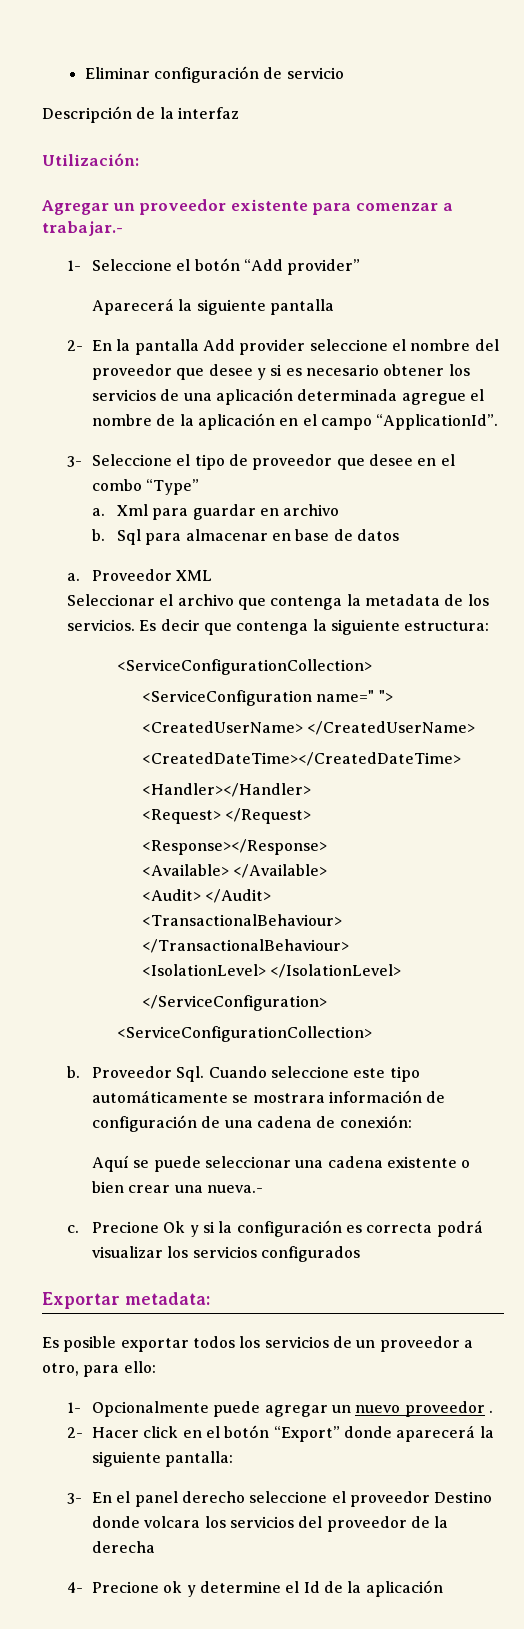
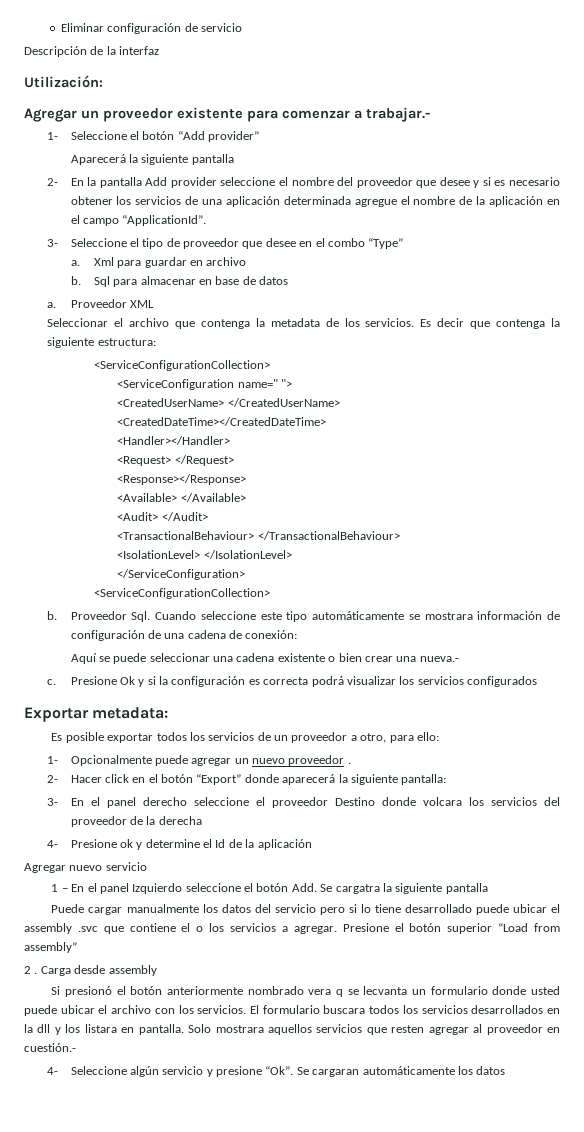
[92,1221,160,1233] Precione -> [70,676,117,685] Presione
[92,1581,160,1593] Precione -> [70,839,117,848] Presione
(443, 1588) none -> [24,862,147,873] [51,883,488,894] [51,904,560,915] [24,923,561,934] [24,942,77,953] [24,965,157,976] [51,986,561,997] [24,1005,561,1016] [24,1024,560,1035] [24,1043,76,1052] [47,1066,506,1077] // Agregar nuevo servicio // 1 – En el panel Izquierdo seleccione el botón Add. Se cargatra la siguiente pantalla // Puede cargar manualmente los datos del servicio pero si lo tiene desarrollado puede ubicar el assembly .svc que contiene el o los servicios a agregar. Presione el botón superior “Load from assembly” // 2 . Carga desde assembly // Si presionó el botón anteriormente nombrado vera q se lecvanta un formulario donde usted puede ubicar el archivo con los servicios. El formulario buscara todos los servicios desarrollados en la dll y los listara en pantalla. Solo mostrara aquellos servicios que resten agregar al proveedor en cuestión.- // 4- Seleccione algún servicio y presione “Ok”. Se cargaran automáticamente los datos

